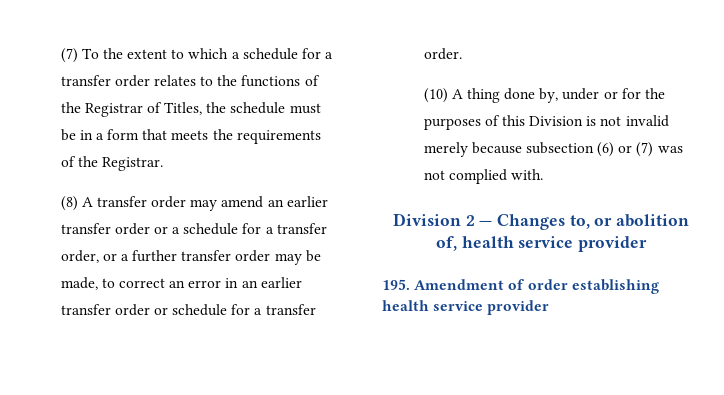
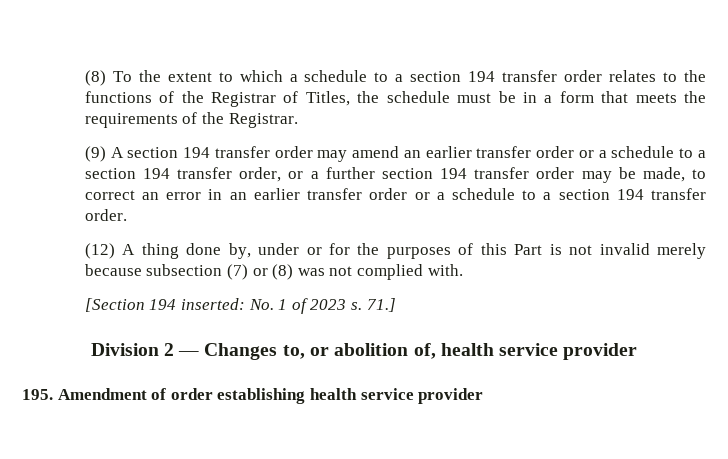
[60,48,78,63] (7) -> [84,70,106,86] (8)
[302,48,334,59] for a -> [374,71,496,82] to a section 194
[60,196,93,211] (8) A -> [84,146,211,162] (9) A section 194
[242,223,274,234] for a -> [679,148,707,158] [84,168,170,179] to a section 194
(178, 256) none -> [381,168,468,179] section 194
[172,304,263,316] schedule for a -> [436,188,644,200] a schedule to a section 194
[423,88,448,103] (10) -> [84,243,115,259] (12)
[529,116,584,126] Division -> [514,244,543,255] Part
[597,142,654,157] (6) or (7) -> [227,264,294,280] (7) or (8)
(543, 174) none -> [84,298,396,314] // [Section 194 inserted: No. 1 of 2023 s. 71.]

